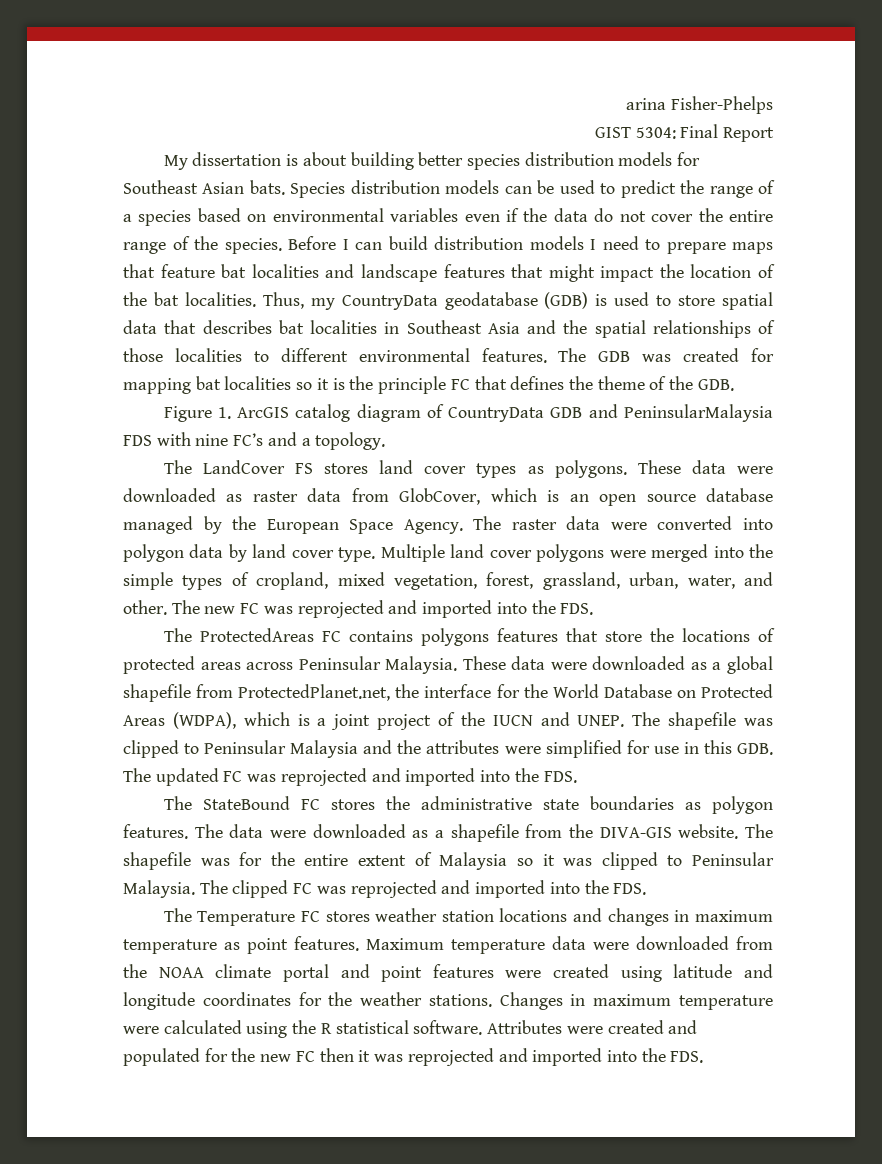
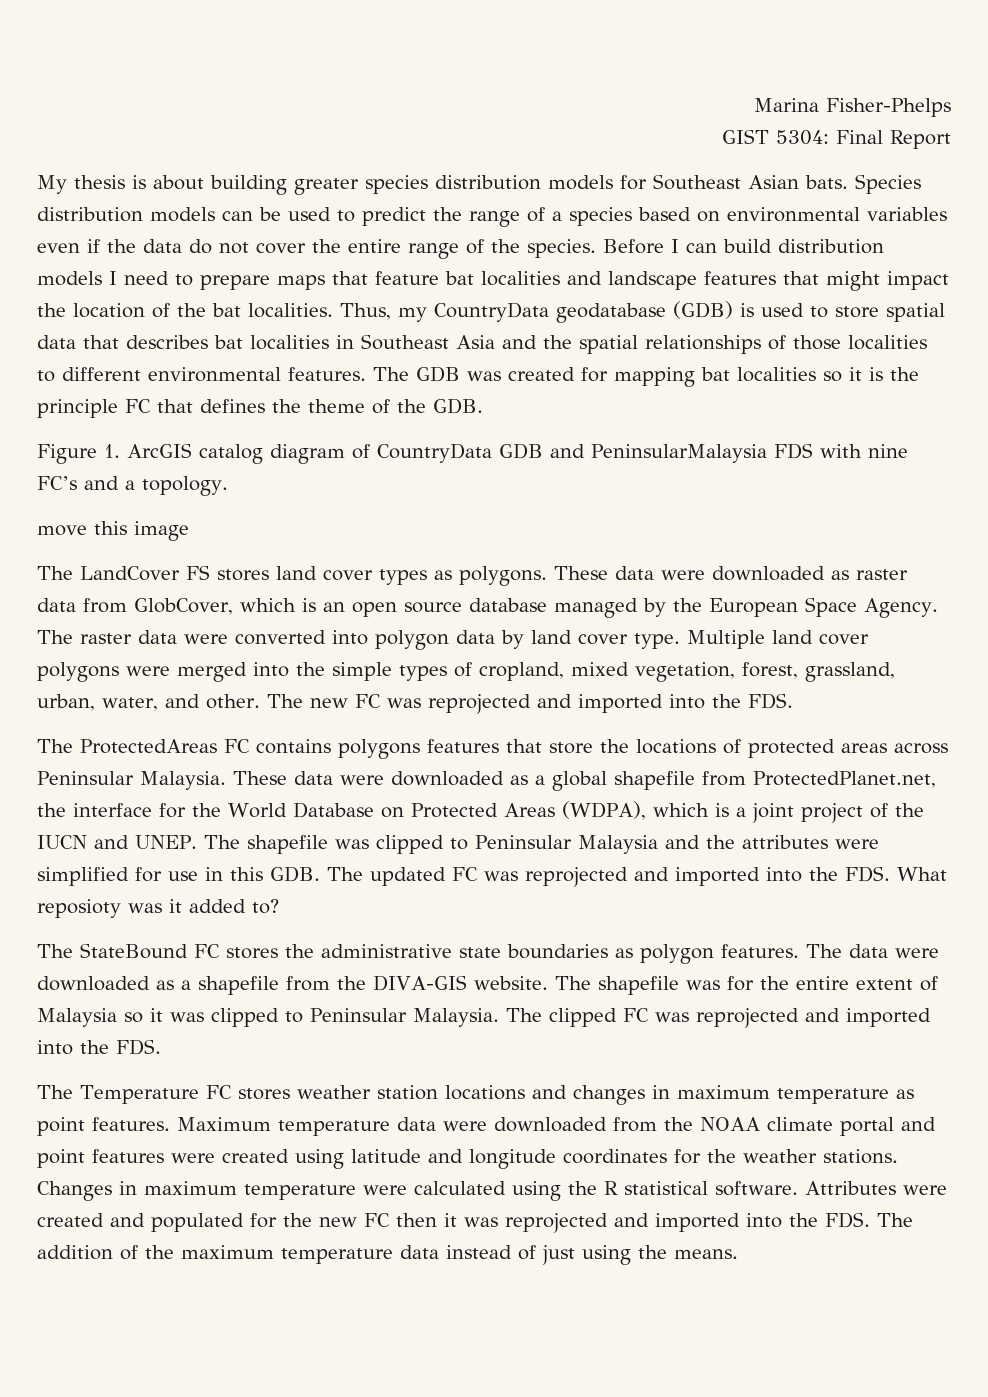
[626,98,667,110] arina -> [754,98,819,112] Marina
[192,152,282,166] dissertation -> [74,175,125,189] thesis
[418,152,464,166] better -> [294,178,359,195] greater
(386, 441) none -> [37,521,189,541] // move this image
(577, 777) none -> [897,867,947,881] [37,899,279,918] What reposioty was it added to?
(704, 1057) none -> [877,1213,913,1227] [37,1245,738,1265] The addition of the maximum temperature data instead of just using the means.

